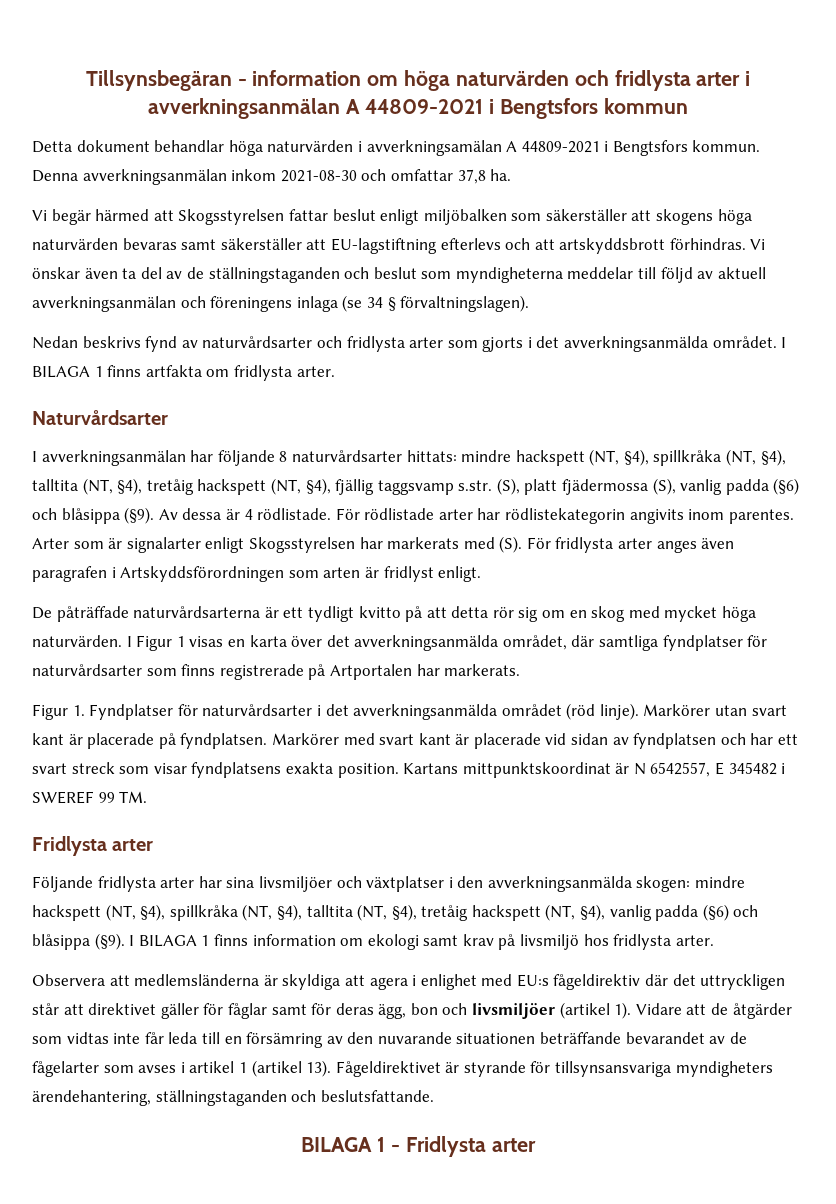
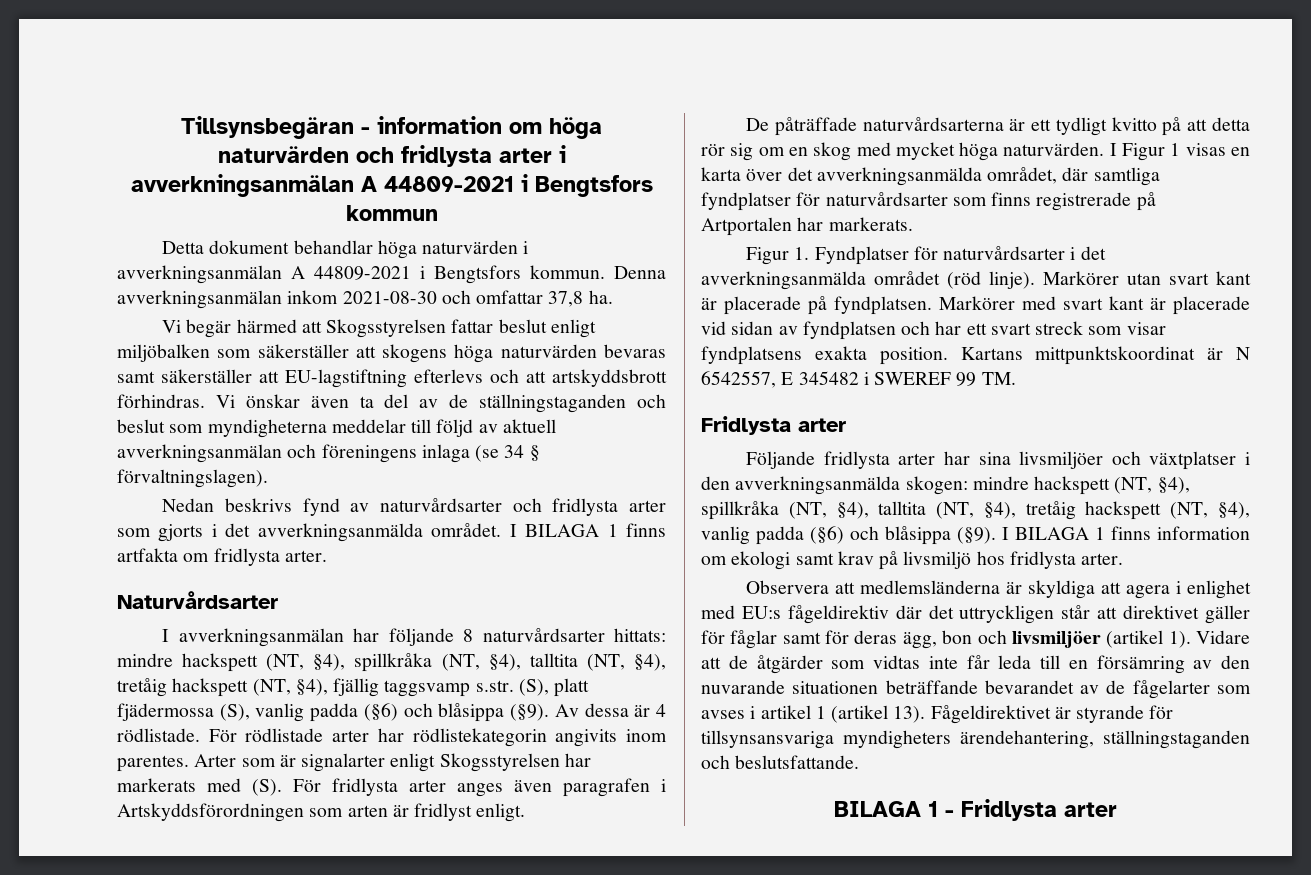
[366,140,502,156] avverkningsamälan -> [117,265,282,284] avverkningsanmälan

